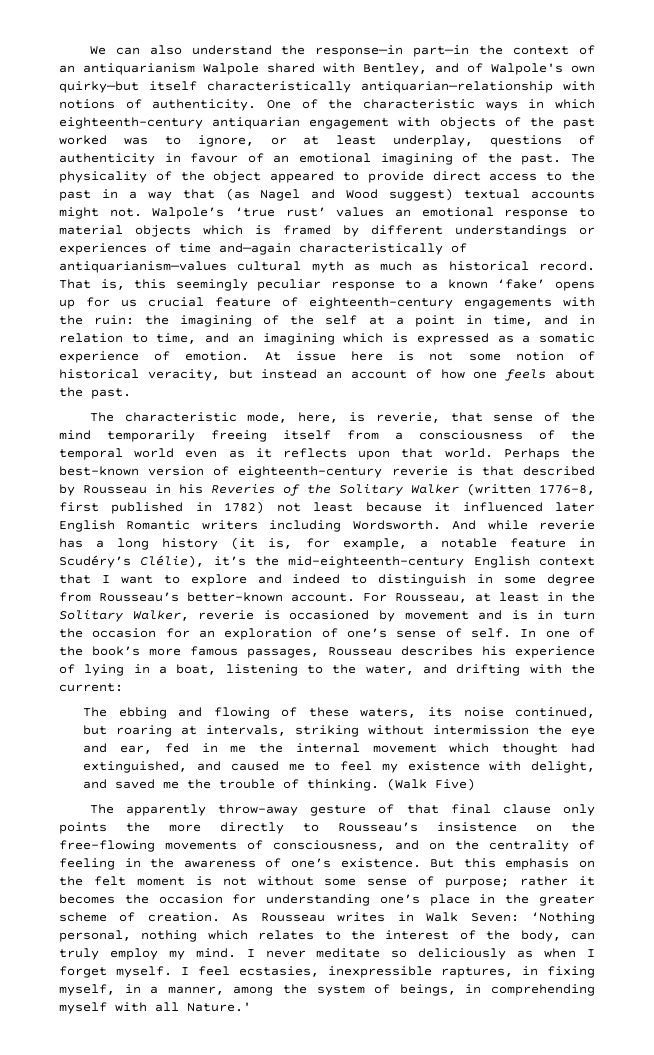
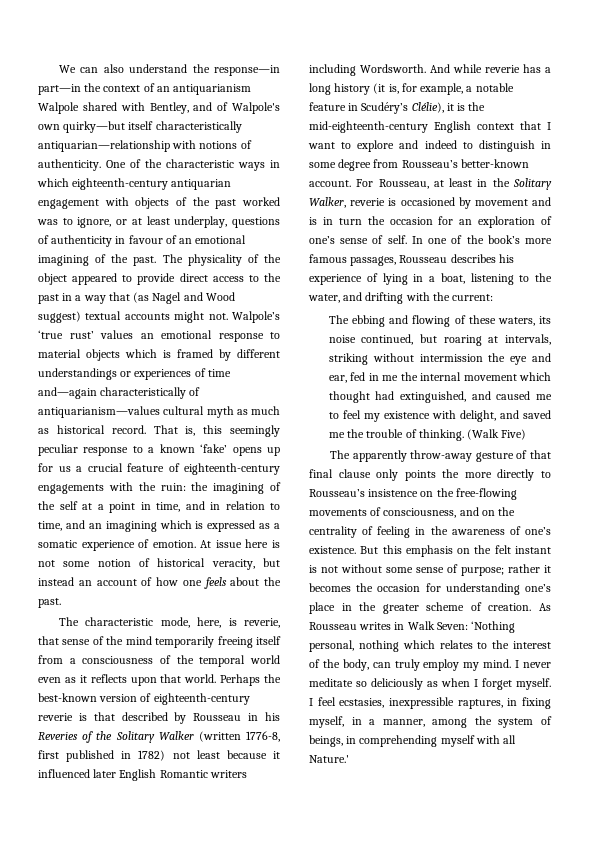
(137, 303) none -> [76,466,82,472] a
[213,556,246,566] it’s -> [446,103,466,111] it is
[136,877,185,886] moment -> [515,546,551,554] instant

